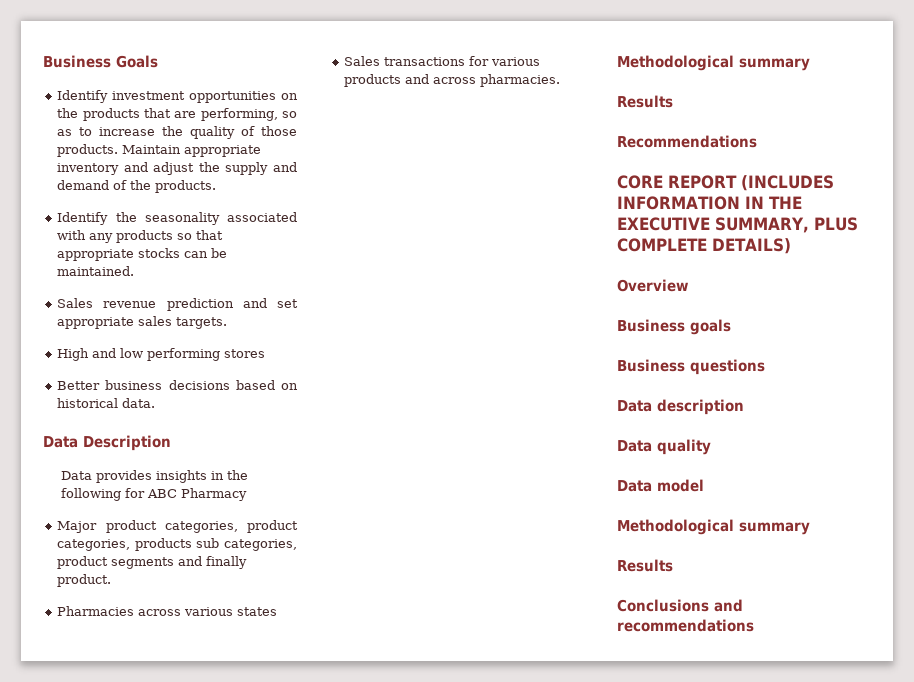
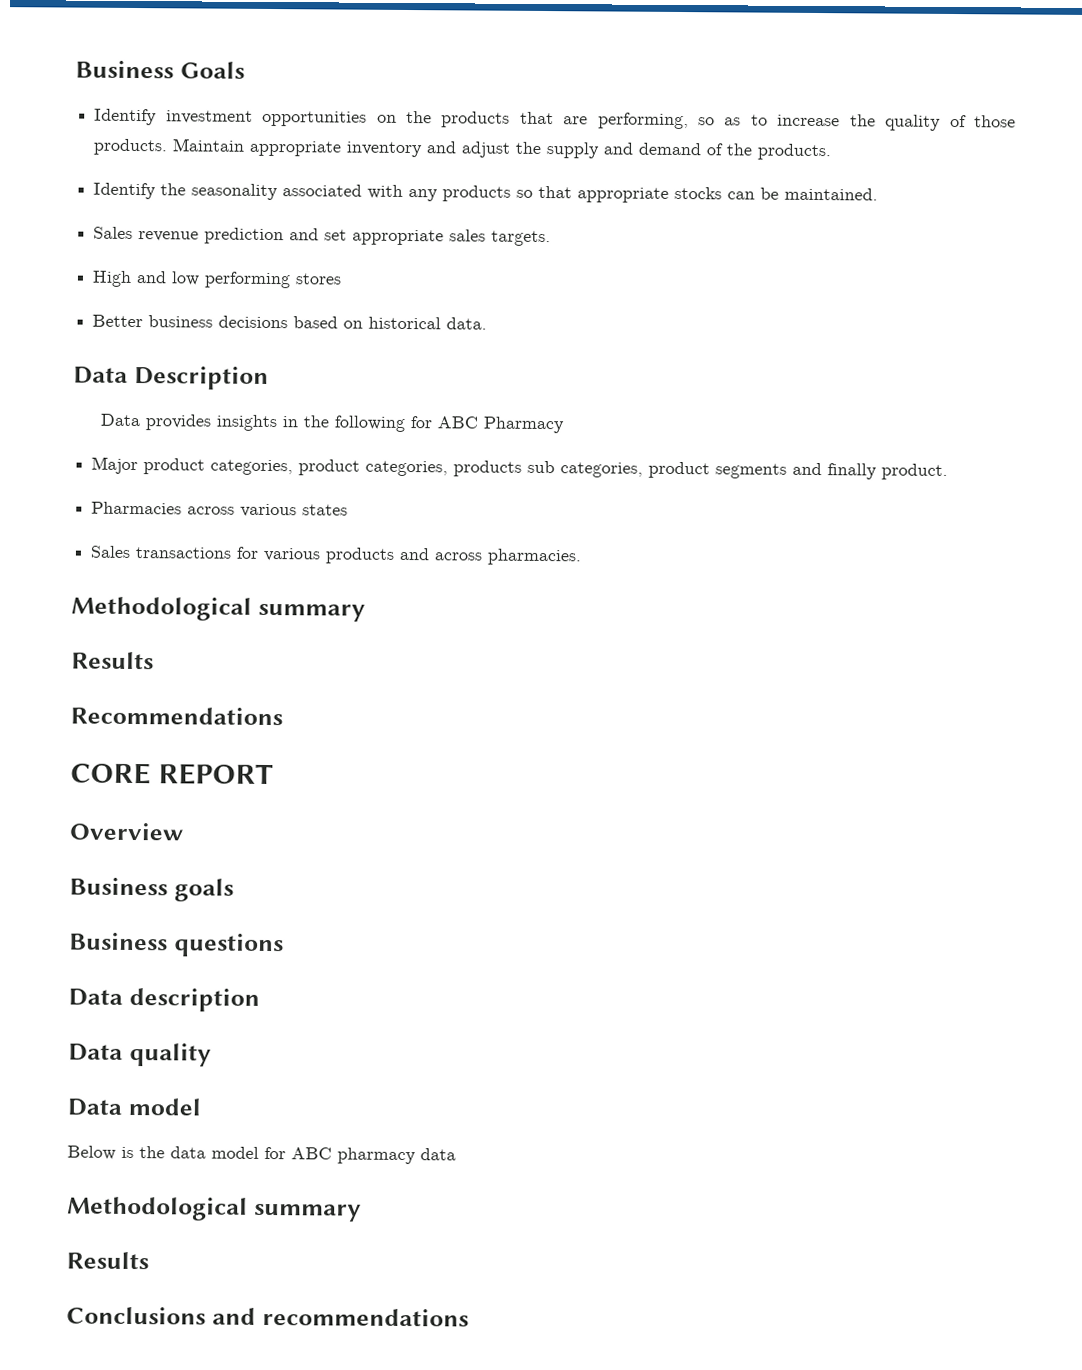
[741,175,834,191] [617,196,802,210] [617,217,858,233] [617,238,791,254] (INCLUDES INFORMATION IN THE EXECUTIVE SUMMARY, PLUS COMPLETE DETAILS) -> (274, 774) none
(704, 485) none -> [67,1145,456,1165] // Below is the data model for ABC pharmacy data

